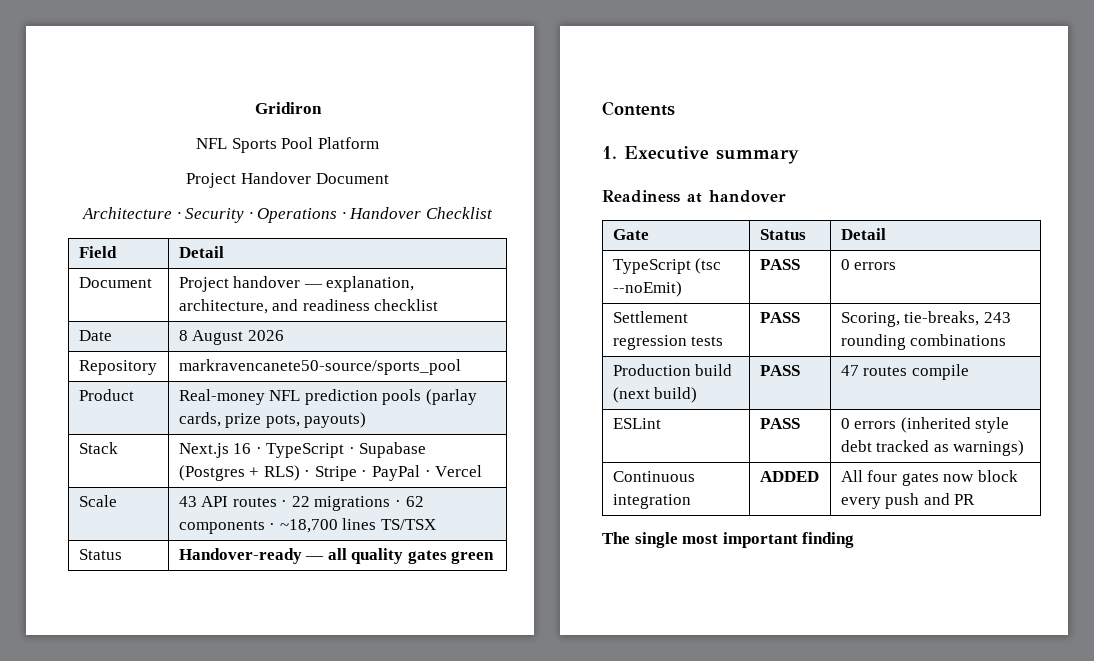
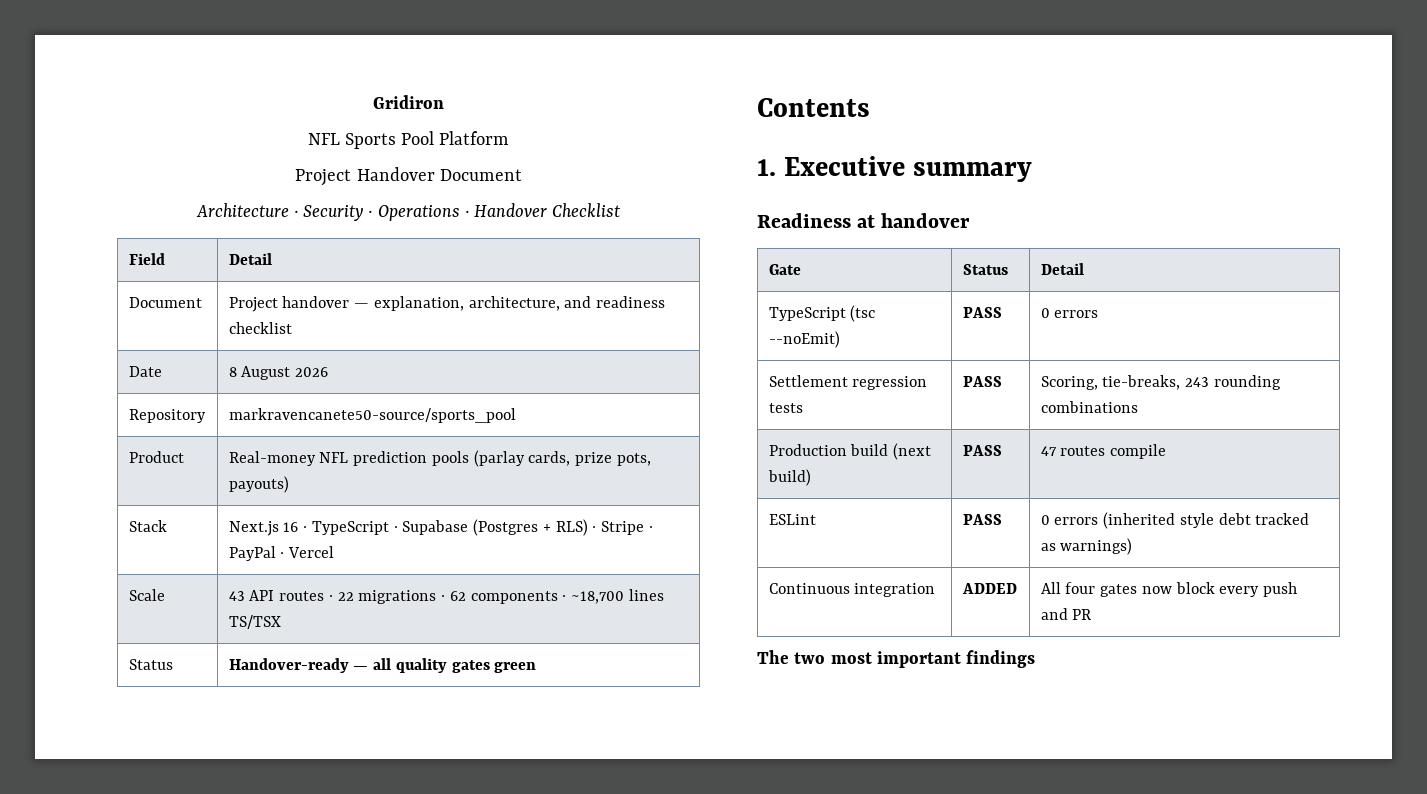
[634,532,678,548] single -> [794,652,826,664] two
[802,532,855,548] finding -> [966,650,1036,668] findings

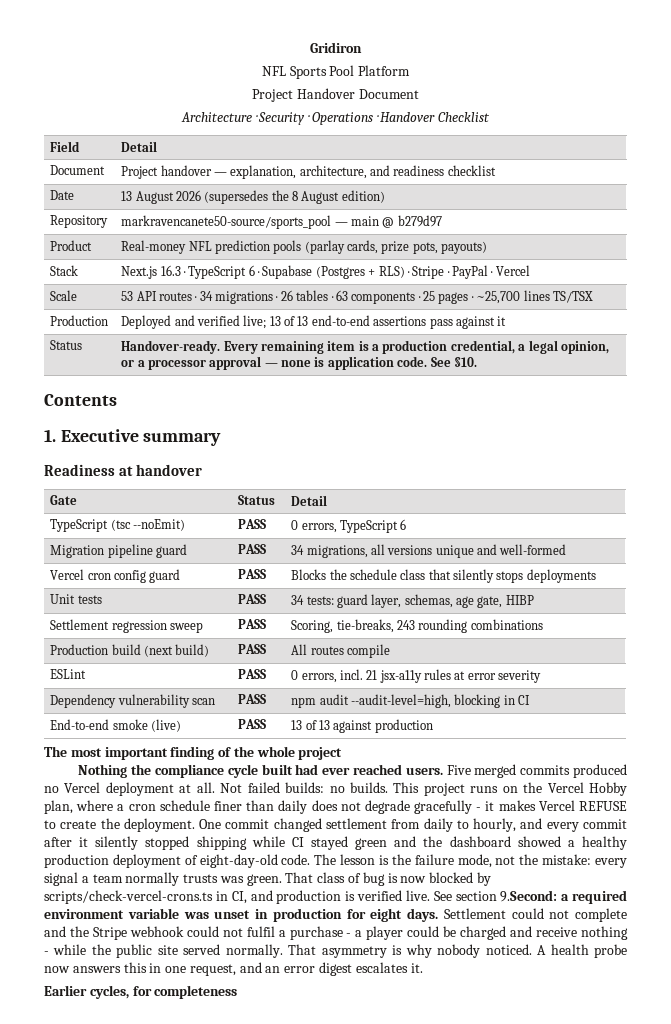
(162, 371) none -> [121,190,289,204] 13 August 2026 (supersedes the
[295,367,329,377] 2026 -> [341,190,385,203] edition)
(516, 415) none -> [334,215,442,228] — main @ b279d97
[283,522,299,532] 16 -> [160,265,181,276] 16.3
(389, 528) none -> [248,265,255,276] 6
[228,591,245,601] 43 -> [121,291,134,301] 53
[337,592,354,601] 22 -> [199,291,213,301] 34
[449,589,664,604] [228,615,281,629] [128,659,173,670] [228,658,537,673] 62 components · ~18,700 lines TS/TSX // Status | Handover-ready — all quality gates green -> [280,290,593,304] [50,315,109,326] [121,315,507,329] [50,340,83,350] [121,340,609,354] [121,356,477,370] 26 tables · 63 components · 25 pages · ~25,700 lines TS/TSX // Production | Deployed and verified live; 13 of 13 end-to-end assertions pass against it // Status | Handover-ready. Every remaining item is a production credential, a legal opinion, or a processor approval — none is application code. See §10.
[1054,310,1099,318] errors -> [301,519,407,533] [50,544,187,558] [238,544,267,554] [291,544,567,558] [50,569,181,583] [238,569,267,579] [291,569,596,583] [50,594,102,604] [238,594,267,604] [291,594,534,608] errors, TypeScript 6 // Migration pipeline guard | PASS | 34 migrations, all versions unique and well-formed // Vercel cron config guard | PASS | Blocks the schedule class that silently stops deployments // Unit tests | PASS | 34 tests: guard layer, schemas, age gate, HIBP
[768,403,803,413] tests -> [169,622,203,633] sweep
[1040,446,1057,456] 47 -> [291,644,308,655] All
[1054,512,1310,529] [1040,538,1133,555] [768,583,936,597] [961,583,1017,594] [1040,582,1298,597] [1040,608,1092,620] [757,650,826,664] errors (inherited style debt tracked as warnings) // Continuous integration | ADDED | All four gates now block every push and PR // The two -> [301,669,542,683] [50,694,215,708] [238,694,267,704] [291,694,531,708] [50,719,181,732] [238,719,267,729] [291,719,433,733] [44,746,67,757] errors, incl. 21 jsx-a11y rules at error severity // Dependency vulnerability scan | PASS | npm audit --audit-level=high, blocking in CI // End-to-end smoke (live) | PASS | 13 of 13 against production // The
[966,650,1036,668] findings -> [170,746,343,760] [78,764,627,778] [44,782,627,796] [44,800,627,814] [44,818,627,832] [44,836,627,850] [44,854,627,868] [44,872,491,886] [44,890,627,904] [44,908,627,922] [44,926,628,940] [44,944,627,958] [44,962,423,976] [44,985,238,999] finding of the whole project // Nothing the compliance cycle built had ever reached users. Five merged commits produced no Vercel deployment at all. Not failed builds: no builds. This project runs on the Vercel Hobby plan, where a cron schedule finer than daily does not degrade gracefully - it makes Vercel REFUSE to create the deployment. One commit changed settlement from daily to hourly, and every commit after it silently stopped shipping while CI stayed green and the dashboard showed a healthy production deployment of eight-day-old code. The lesson is the failure mode, not the mistake: every signal a team normally trusts was green. That class of bug is now blocked by scripts/check-vercel-crons.ts in CI, and production is verified live. See section 9.Second: a required environment variable was unset in production for eight days. Settlement could not complete and the Stripe webhook could not fulfil a purchase - a player could be charged and receive nothing - while the public site served normally. That asymmetry is why nobody noticed. A health probe now answers this in one request, and an error digest escalates it. // Earlier cycles, for completeness

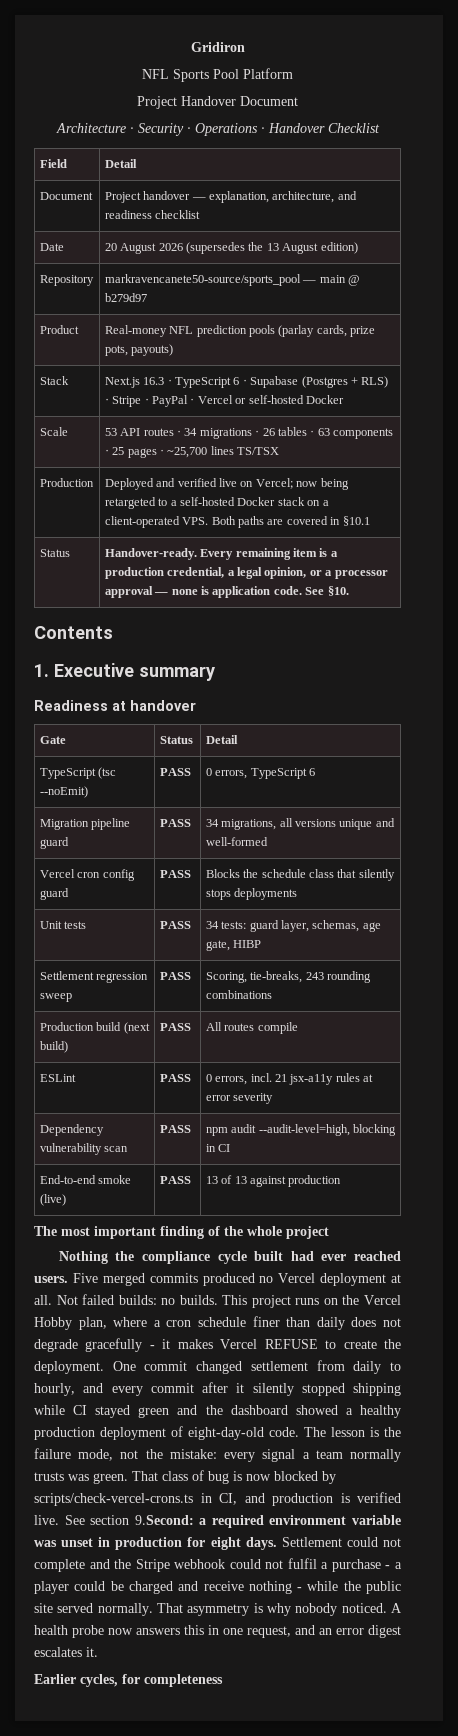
[121,191,133,201] 13 -> [104,243,117,251] 20
[292,191,299,201] 8 -> [266,243,279,251] 13
(530, 270) none -> [235,395,344,404] or self-hosted Docker
[243,315,507,329] live; 13 of 13 end-to-end assertions pass against it -> [219,478,349,490] [104,497,329,509] [104,516,370,528] live on Vercel; now being retargeted to a self-hosted Docker stack on a client-operated VPS. Both paths are covered in §10.1

